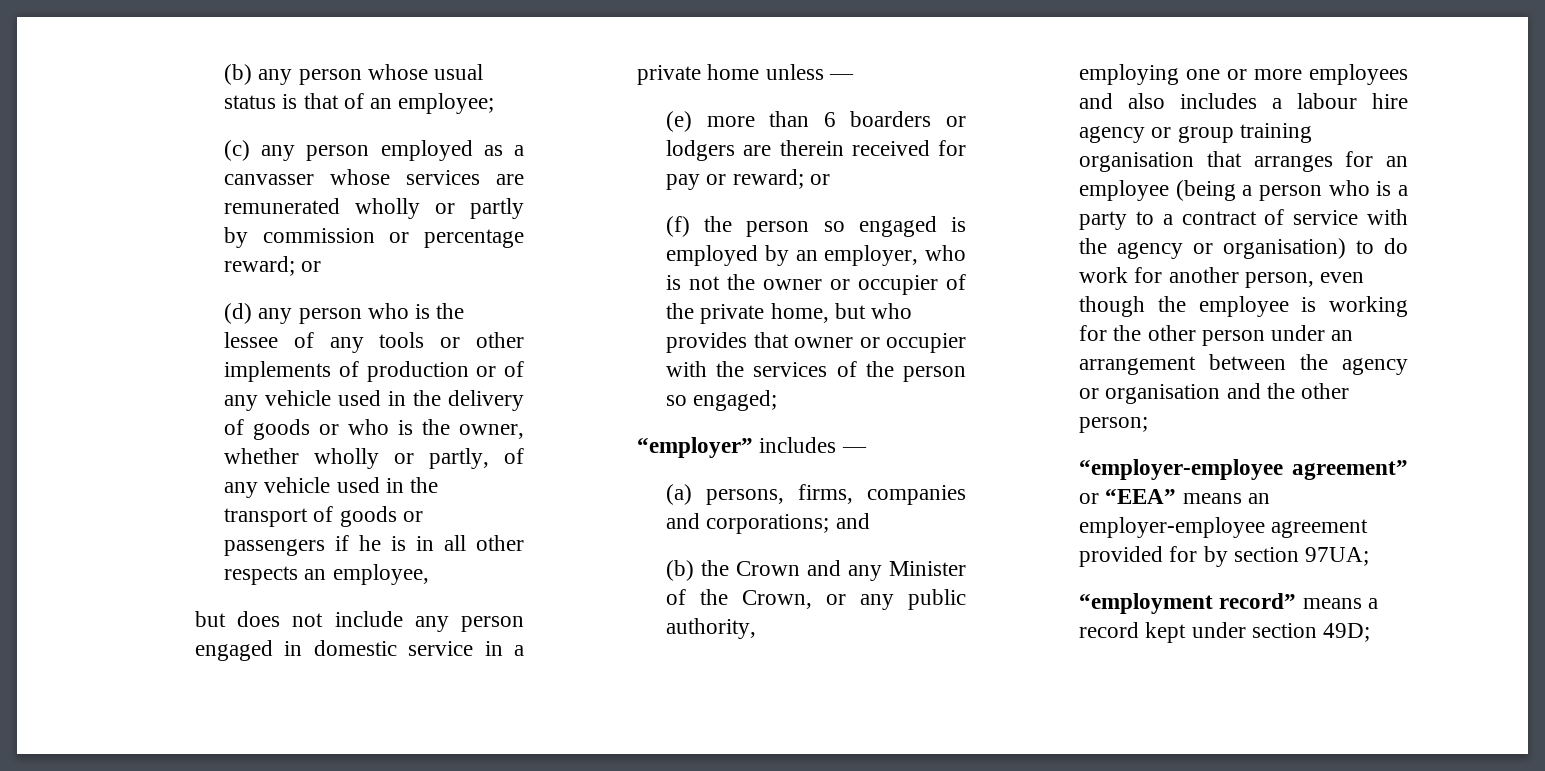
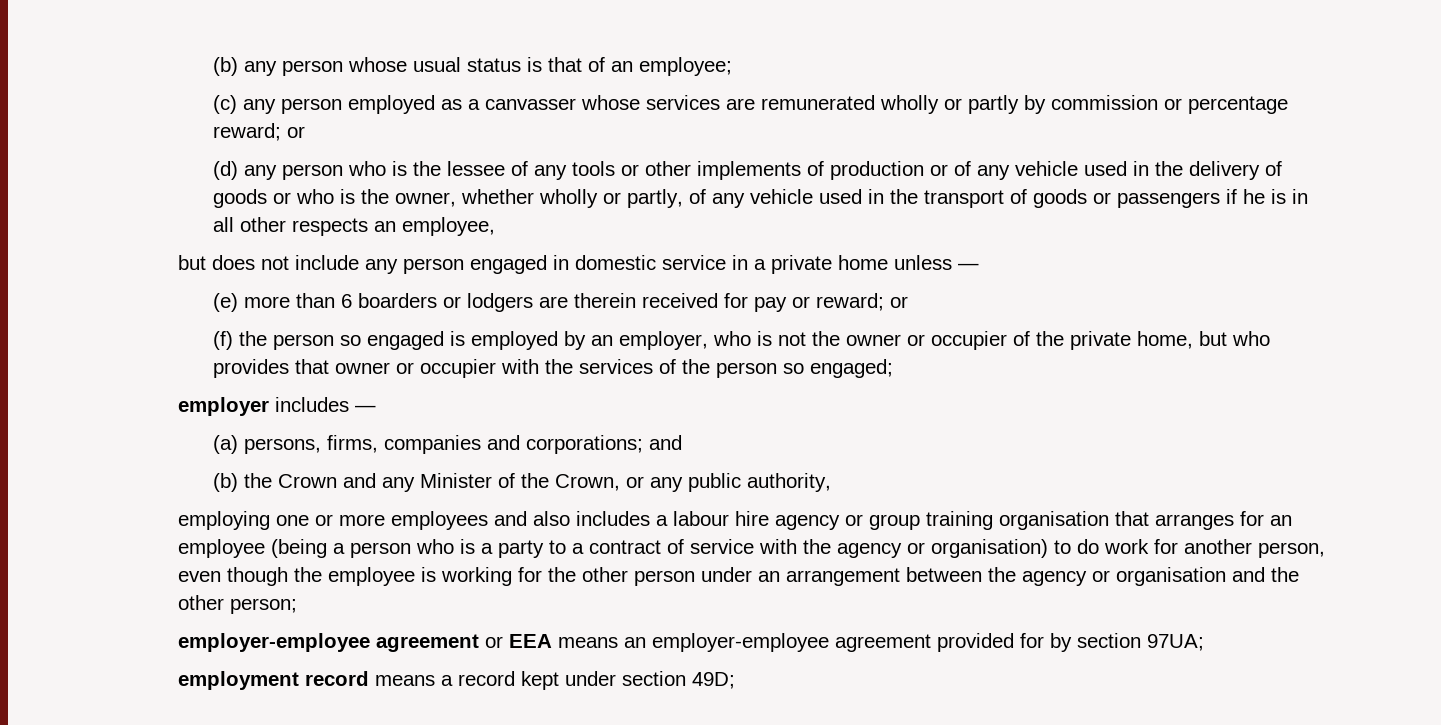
[637,437,754,458] “employer” -> [178,397,270,416] employer
[1079,459,1408,480] [1079,488,1177,504] “employer-employee agreement” or “EEA” -> [178,633,553,652] employer-employee agreement or EEA
[1079,593,1297,614] “employment record” -> [178,671,370,690] employment record

